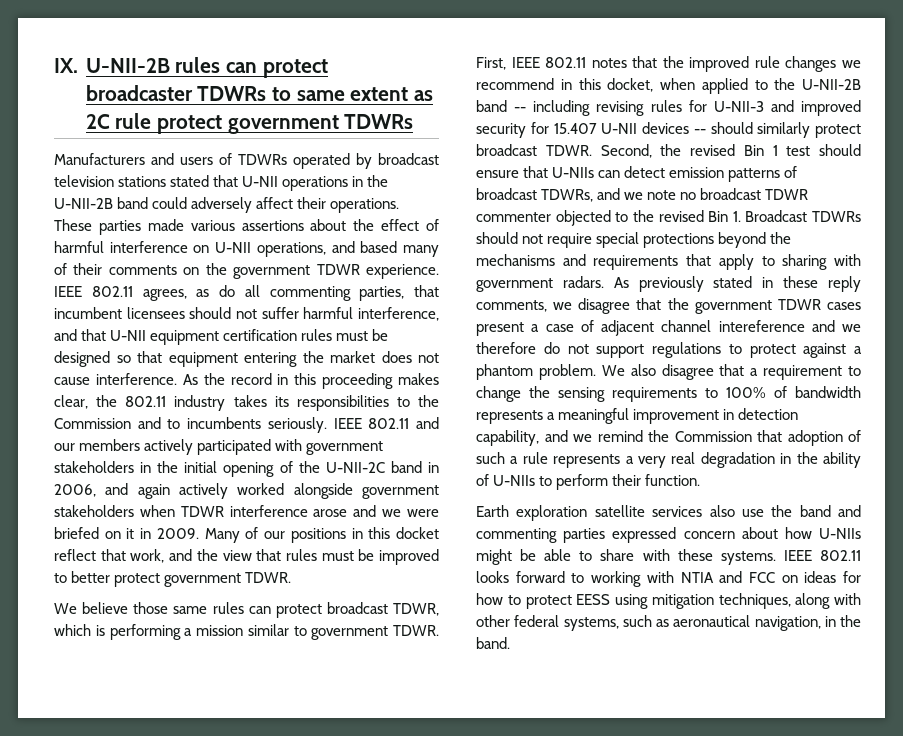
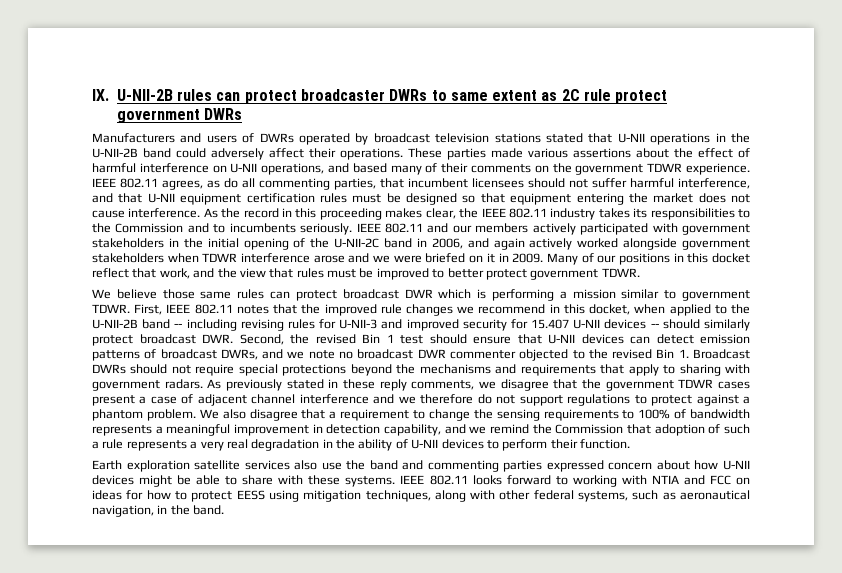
[197,86,267,101] TDWRs -> [389,89,428,101] DWRs
[344,114,414,129] TDWRs -> [203,108,242,120] DWRs
[238,154,287,165] TDWRs -> [259,133,294,143] DWRs
(118, 401) none -> [481,208,506,217] IEEE
[393,603,439,616] TDWR, -> [404,289,433,298] DWR
[545,145,592,156] TDWR. -> [202,334,233,343] DWR.
[552,167,595,178] U-NIIs -> [548,334,624,344] U-NII devices
[541,189,594,202] TDWRs, -> [220,349,258,360] DWRs,
[765,189,809,200] TDWR -> [417,349,446,358] DWR
[812,211,861,222] TDWRs -> [92,364,126,374] DWRs
[718,320,805,332] intereference -> [299,394,369,404] interference
[493,475,536,486] U-NIIs -> [411,439,484,449] U-NII devices
[819,528,861,539] U-NIIs -> [723,460,750,470] [92,475,134,485] U-NII devices

